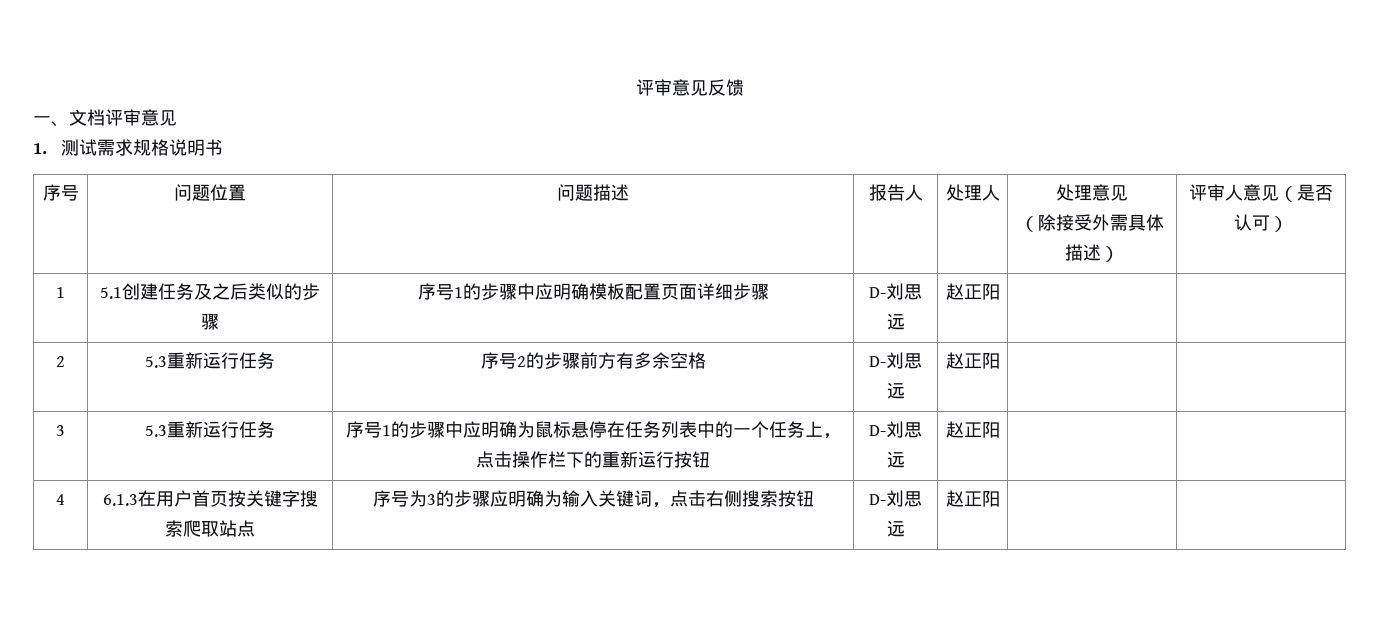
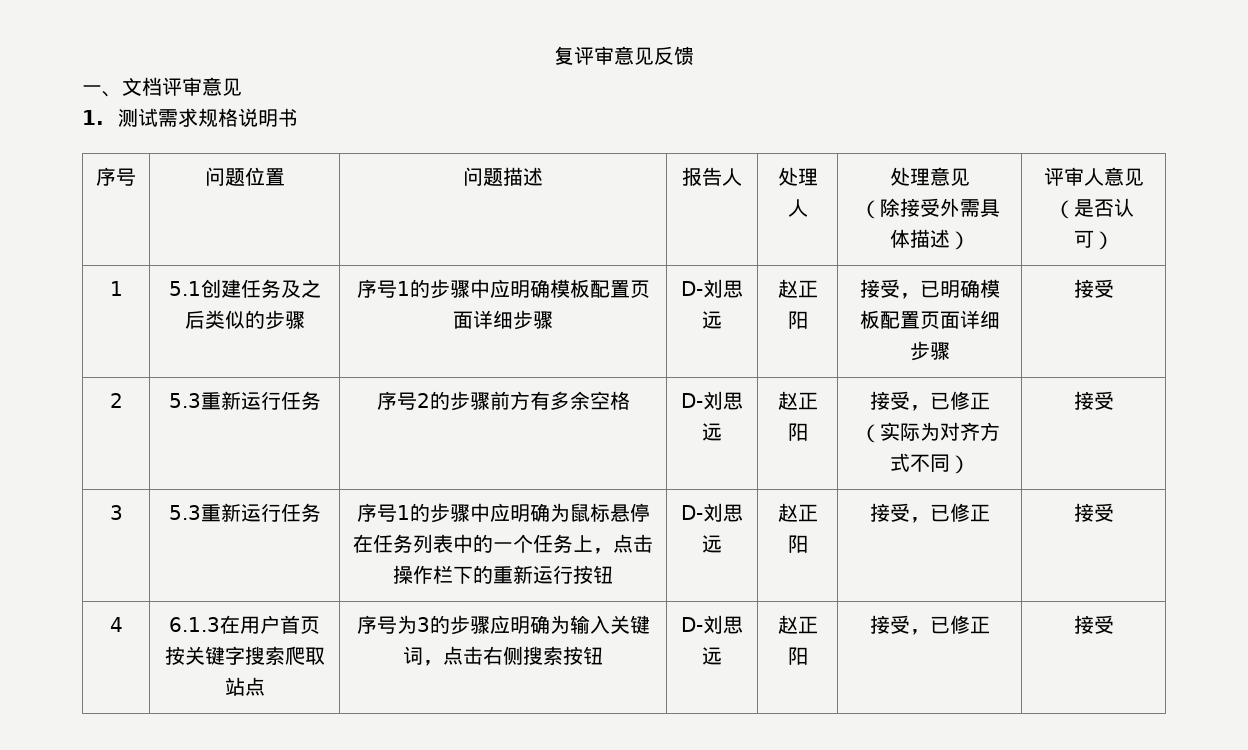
(635, 87) none -> [554,46,574,65] 复
(1000, 292) | -> [859,279,1000,299] [859,310,1000,329] [909,341,950,361] [1073,279,1114,298] 接受，已明确模板配置页面详细步骤 | 接受
(1000, 361) | -> [869,391,990,411] [859,422,1000,443] [889,453,970,474] [1073,391,1114,410] 接受，已修正（实际为对齐方式不同） | 接受
(1000, 430) | -> [869,503,990,523] [1073,503,1114,522] 接受，已修正 | 接受
(1000, 499) | -> [869,615,990,635] [1073,615,1114,634] 接受，已修正 | 接受

